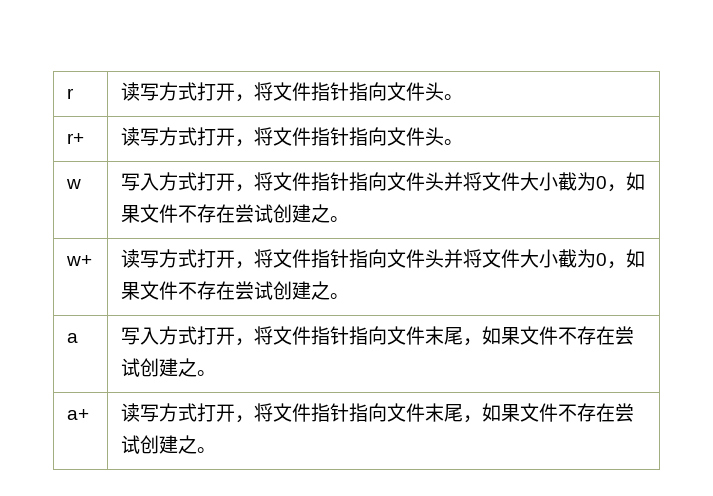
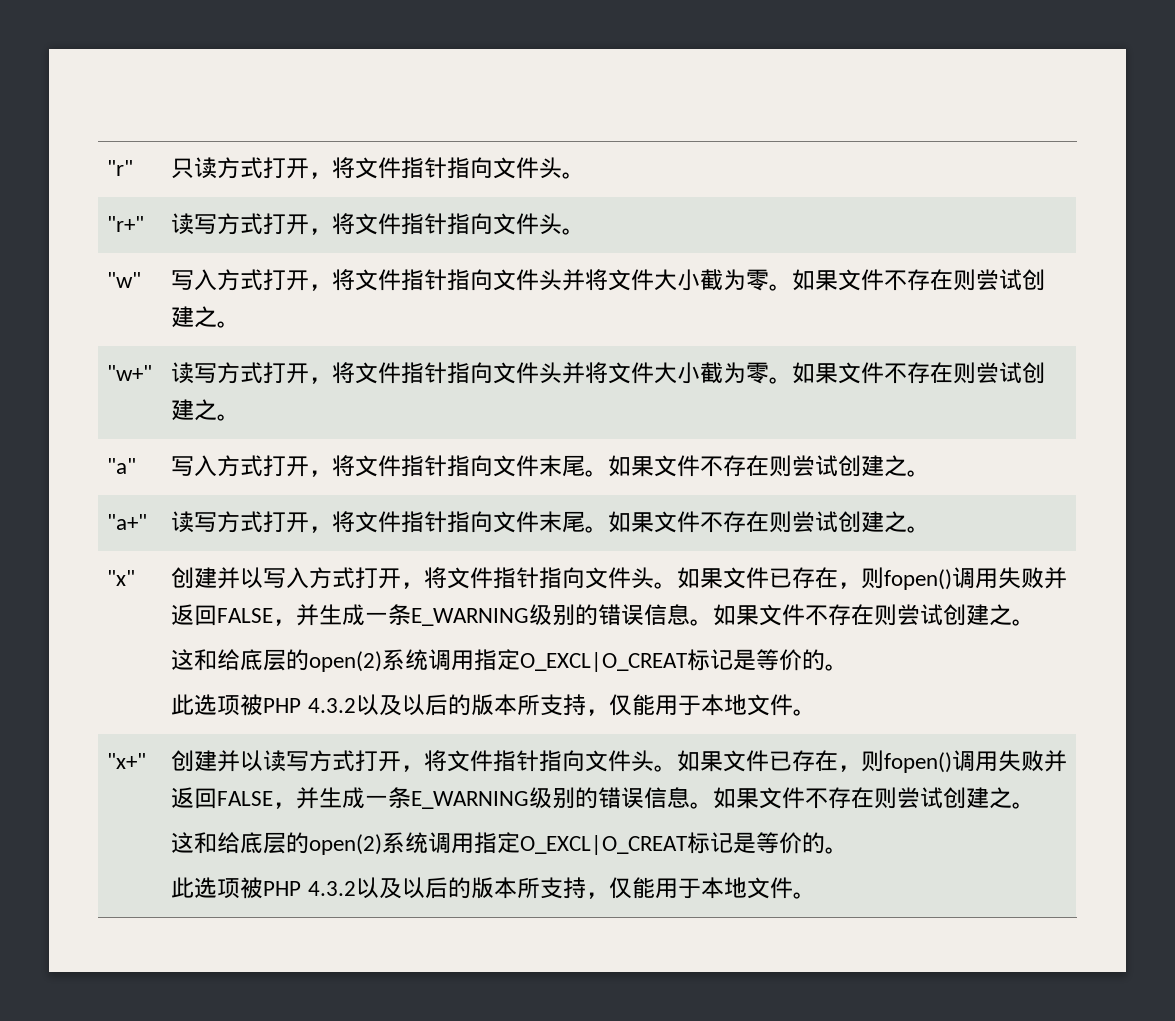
[67,88,75,99] [121,82,464,102] [67,133,85,144] [121,127,464,147] [66,179,82,189] r | 读写方式打开，将文件指针指向文件头。 // r+ | 读写方式打开，将文件指针指向文件头。 // w -> [107,160,134,176] [171,157,586,179] [107,216,145,232] [171,213,586,235] [107,272,142,288] "r" | 只读方式打开，将文件指针指向文件头。 // "r+" | 读写方式打开，将文件指针指向文件头。 // "w"
[596,172,646,192] [121,204,350,223] [66,255,93,266] 0，如果文件不存在尝试创建之。 // w+ -> [746,269,1046,291] [171,306,241,328] [107,365,153,381] 零。如果文件不存在则尝试创建之。 // "w+"
[596,249,646,269] [121,281,350,300] [67,333,79,343] 0，如果文件不存在尝试创建之。 // a -> [746,362,1046,384] [171,399,241,421] [107,458,137,474] 零。如果文件不存在则尝试创建之。 // "a"
[463,326,635,346] [121,358,217,377] [67,409,90,420] ，如果文件不存在尝试创建之。 // a+ -> [585,455,931,477] [107,514,148,530] 。如果文件不存在则尝试创建之。 // "a+"
[463,403,635,423] [121,435,217,454] ，如果文件不存在尝试创建之。 -> [585,511,931,533] [107,570,136,586] [171,567,1068,590] [171,604,1036,626] [171,649,849,672] [171,694,816,716] [107,753,147,769] [171,750,1068,773] [171,787,1036,809] [171,832,849,855] [171,877,816,899] 。如果文件不存在则尝试创建之。 // "x" | 创建并以写入方式打开，将文件指针指向文件头。如果文件已存在，则fopen()调用失败并返回FALSE，并生成一条E_WARNING级别的错误信息。如果文件不存在则尝试创建之。 // 这和给底层的open(2)系统调用指定O_EXCL|O_CREAT标记是等价的。 // 此选项被PHP 4.3.2以及以后的版本所支持，仅能用于本地文件。 // "x+" | 创建并以读写方式打开，将文件指针指向文件头。如果文件已存在，则fopen()调用失败并返回FALSE，并生成一条E_WARNING级别的错误信息。如果文件不存在则尝试创建之。 // 这和给底层的open(2)系统调用指定O_EXCL|O_CREAT标记是等价的。 // 此选项被PHP 4.3.2以及以后的版本所支持，仅能用于本地文件。

